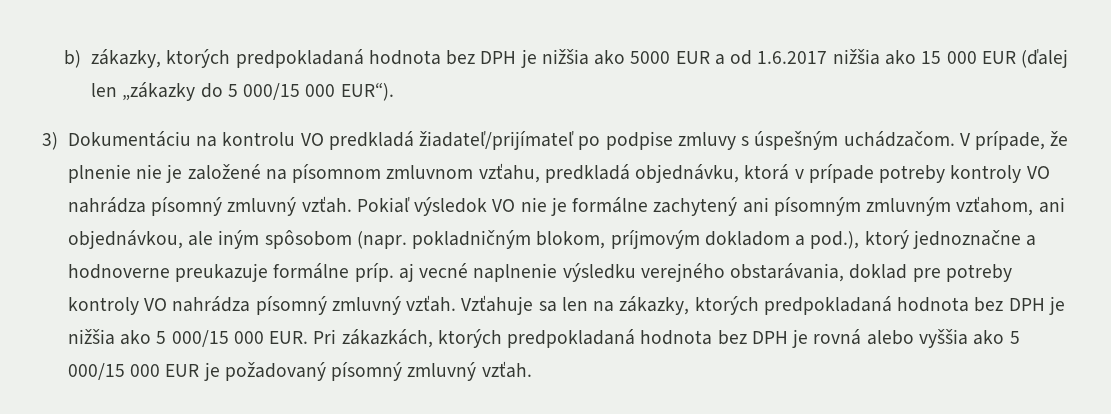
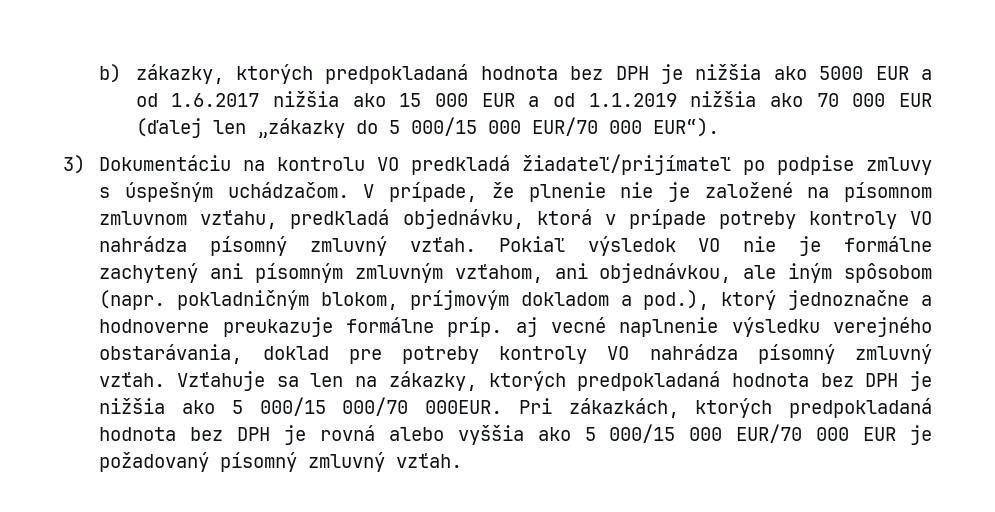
(1016, 57) none -> [528,91,932,107] a od 1.1.2019 nižšia ako 70 000 EUR
(336, 90) none -> [531,117,642,136] EUR/70 000
[233,331,309,344] 000 EUR. -> [342,397,503,416] 000/70 000EUR.
(161, 370) none -> [736,424,850,443] EUR/70 000

